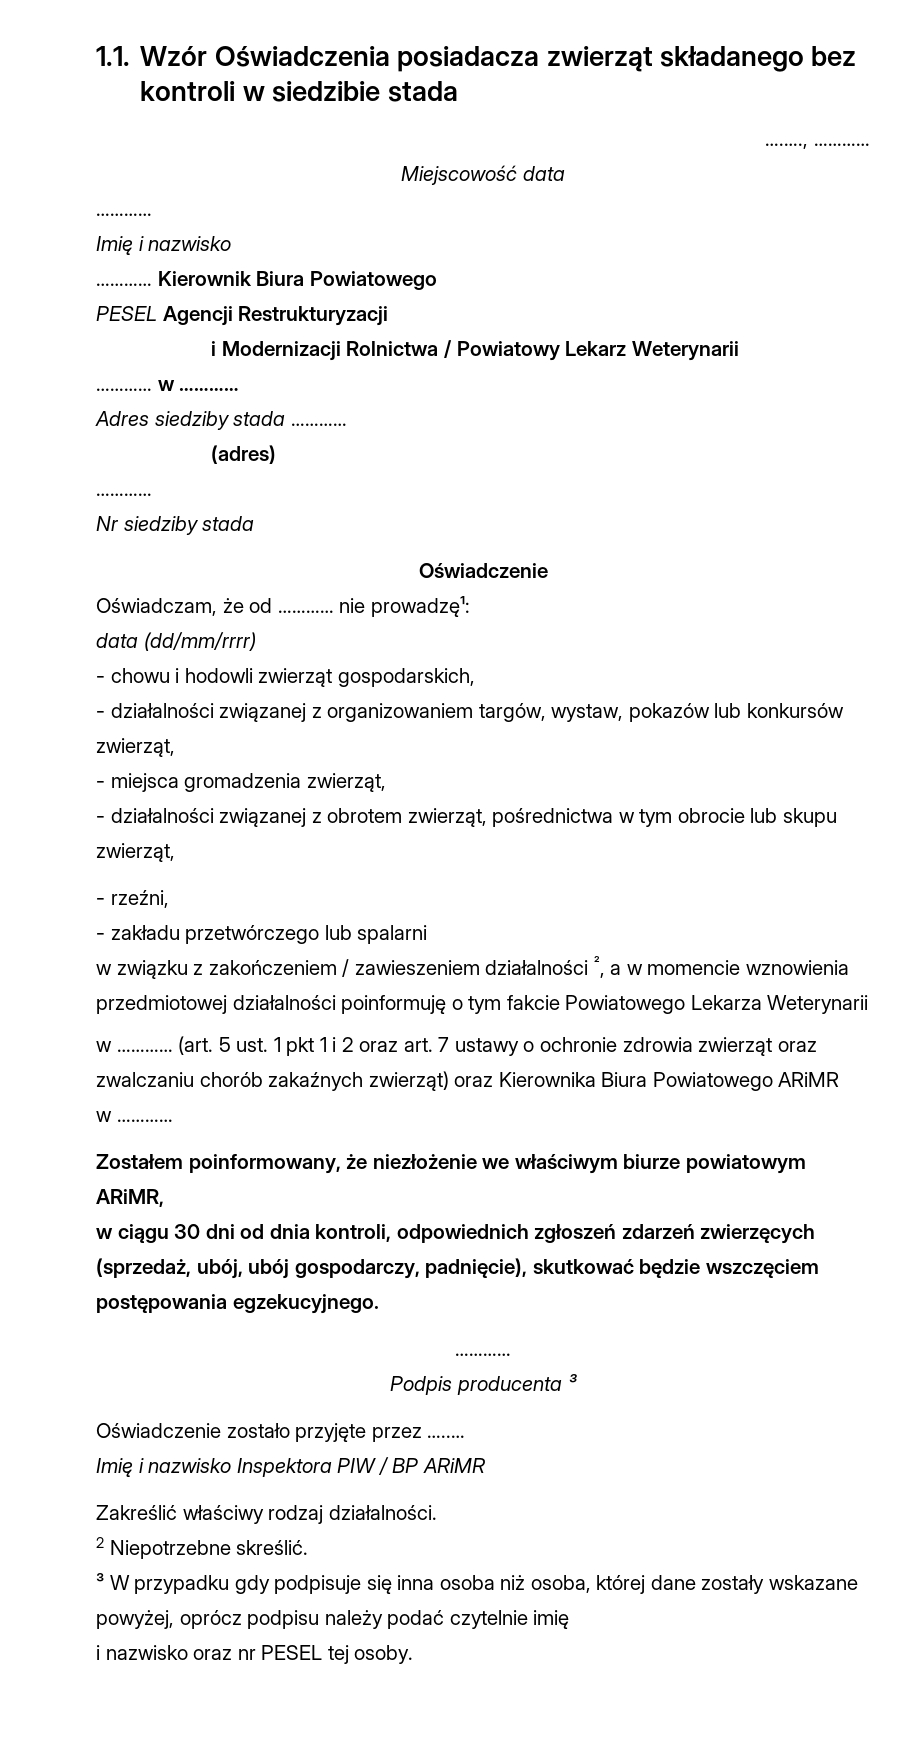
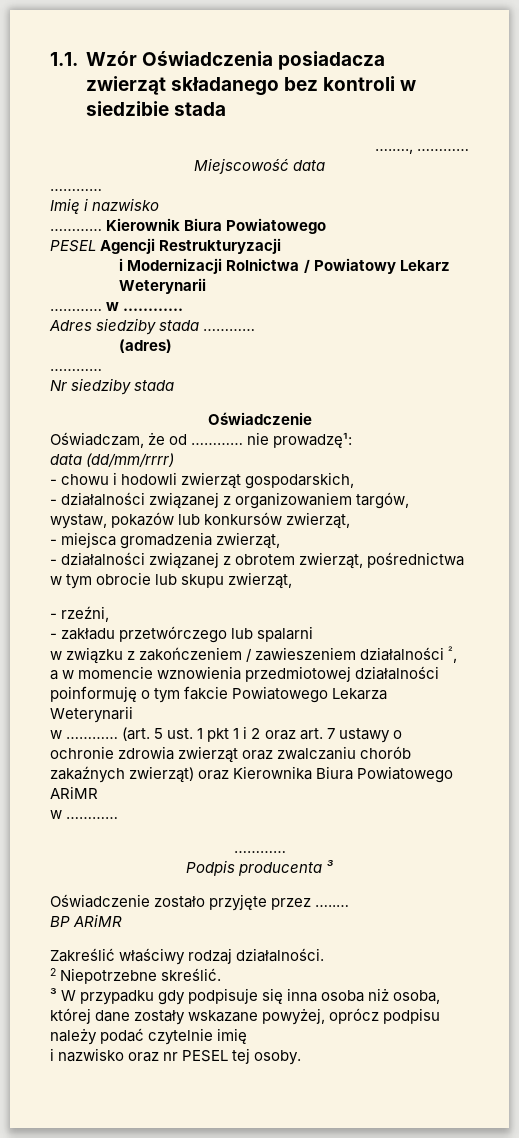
[96,1154,806,1174] [96,1189,164,1207] [96,1224,816,1244] [96,1258,819,1279] [96,1294,379,1314] // Zostałem poinformowany, że niezłożenie we właściwym biurze powiatowym ARiMR, // w ciągu 30 dni od dnia kontroli, odpowiednich zgłoszeń zdarzeń zwierzęcych (sprzedaż, ubój, ubój gospodarczy, padnięcie), skutkować będzie wszczęciem postępowania egzekucyjnego. -> (119, 818) none
[96,1457,389,1477] Imię i nazwisko Inspektora PIW / -> (350, 906) none

